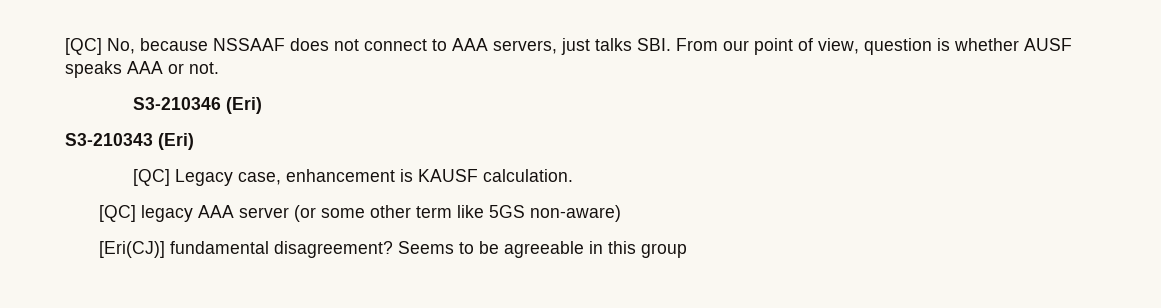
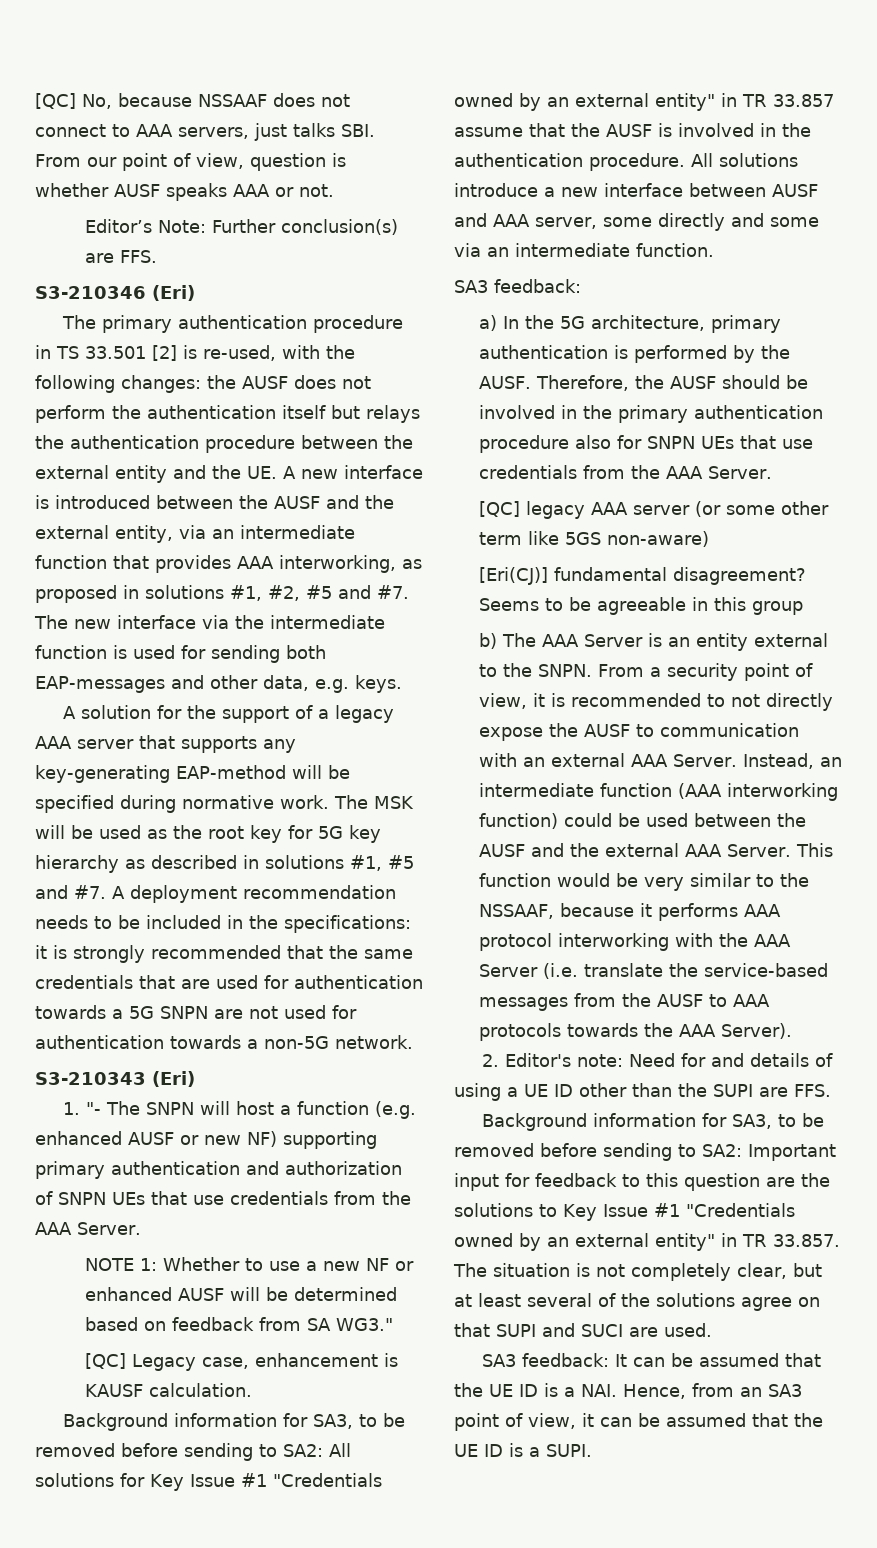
[133,97,263,114] [65,133,194,150] S3-210346 (Eri) // S3-210343 (Eri) -> [84,219,399,235] [84,250,157,263] [35,285,195,301] [61,315,403,333] [35,345,355,361] [35,375,371,393] [35,405,420,423] [35,435,413,453] [35,465,423,483] [35,495,394,509] [35,525,355,543] [35,555,422,573] [35,585,409,603] [34,615,385,629] [35,645,326,663] [35,675,402,693] [62,705,394,723] [35,735,296,753] [35,765,350,783] [35,795,414,813] [35,825,381,843] [35,855,414,873] [35,885,396,903] [35,915,411,933] [35,945,413,963] [35,975,423,989] [35,1005,357,1019] [35,1035,413,1049] [35,1071,195,1087] [62,1101,416,1119] [35,1131,377,1149] [35,1161,402,1179] [35,1191,411,1205] [35,1222,141,1235] [84,1257,414,1271] [84,1287,397,1301] [84,1317,393,1331] Editor’s Note: Further conclusion(s) are FFS. // S3-210346 (Eri) // The primary authentication procedure in TS 33.501 [2] is re-used, with the following changes: the AUSF does not perform the authentication itself but relays the authentication procedure between the external entity and the UE. A new interface is introduced between the AUSF and the external entity, via an intermediate function that provides AAA interworking, as proposed in solutions #1, #2, #5 and #7. The new interface via the intermediate function is used for sending both EAP-messages and other data, e.g. keys. // A solution for the support of a legacy AAA server that supports any key-generating EAP-method will be specified during normative work. The MSK will be used as the root key for 5G key hierarchy as described in solutions #1, #5 and #7. A deployment recommendation needs to be included in the specifications: it is strongly recommended that the same credentials that are used for authentication towards a 5G SNPN are not used for authentication towards a non-5G network. // S3-210343 (Eri) // 1. "- The SNPN will host a function (e.g. enhanced AUSF or new NF) supporting primary authentication and authorization of SNPN UEs that use credentials from the AAA Server. // NOTE 1: Whether to use a new NF or enhanced AUSF will be determined based on feedback from SA WG3."
(574, 175) none -> [62,1413,405,1431] [35,1443,351,1461] [35,1473,382,1491] [454,93,834,111] [454,123,811,137] [454,153,798,171] [454,183,818,197] [454,213,819,231] [454,243,714,257] [454,279,581,293] [478,315,781,333] [478,345,790,363] [478,375,808,391] [478,405,823,423] [478,435,813,453] [478,465,772,479] // Background information for SA3, to be removed before sending to SA2: All solutions for Key Issue #1 "Credentials owned by an external entity" in TR 33.857 assume that the AUSF is involved in the authentication procedure. All solutions introduce a new interface between AUSF and AAA server, some directly and some via an intermediate function. // SA3 feedback: // a) In the 5G architecture, primary authentication is performed by the AUSF. Therefore, the AUSF should be involved in the primary authentication procedure also for SNPN UEs that use credentials from the AAA Server.
(688, 250) none -> [478,633,828,651] [478,663,813,681] [478,693,833,711] [478,723,799,741] [478,753,842,769] [478,783,838,801] [478,813,806,829] [478,843,833,857] [478,873,809,891] [478,903,781,921] [478,933,791,951] [478,963,828,979] [478,993,770,1011] [478,1023,792,1041] [481,1053,833,1067] [454,1083,831,1101] [481,1113,824,1131] [454,1143,836,1161] [454,1173,830,1191] [454,1203,795,1221] [454,1233,840,1251] [453,1263,822,1281] [454,1293,820,1311] [454,1323,712,1337] [481,1353,821,1367] [454,1383,802,1399] [454,1413,823,1431] [454,1443,592,1457] // b) The AAA Server is an entity external to the SNPN. From a security point of view, it is recommended to not directly expose the AUSF to communication with an external AAA Server. Instead, an intermediate function (AAA interworking function) could be used between the AUSF and the external AAA Server. This function would be very similar to the NSSAAF, because it performs AAA protocol interworking with the AAA Server (i.e. translate the service-based messages from the AUSF to AAA protocols towards the AAA Server). // 2. Editor's note: Need for and details of using a UE ID other than the SUPI are FFS. // Background information for SA3, to be removed before sending to SA2: Important input for feedback to this question are the solutions to Key Issue #1 "Credentials owned by an external entity" in TR 33.857. The situation is not completely clear, but at least several of the solutions agree on that SUPI and SUCI are used. // SA3 feedback: It can be assumed that the UE ID is a NAI. Hence, from an SA3 point of view, it can be assumed that the UE ID is a SUPI.

